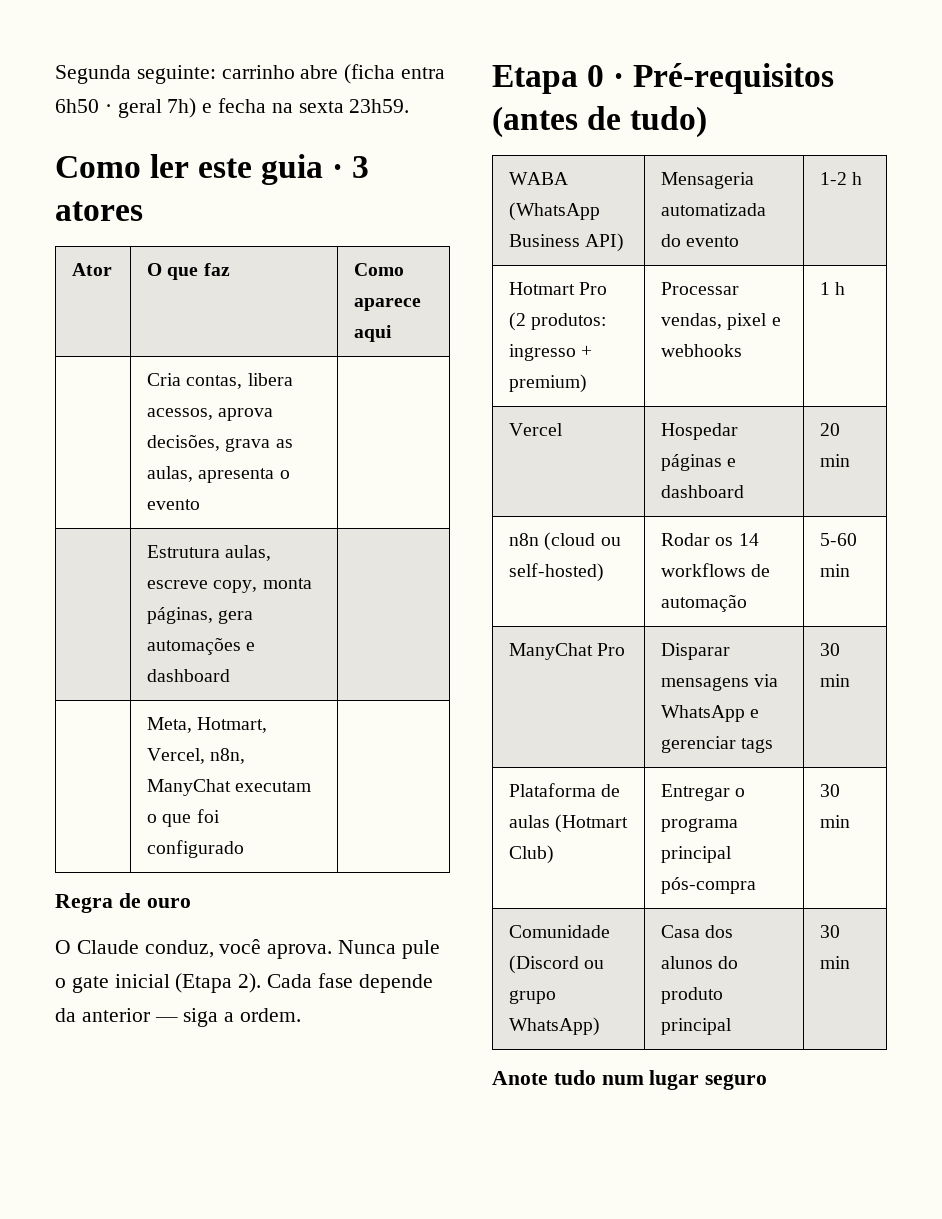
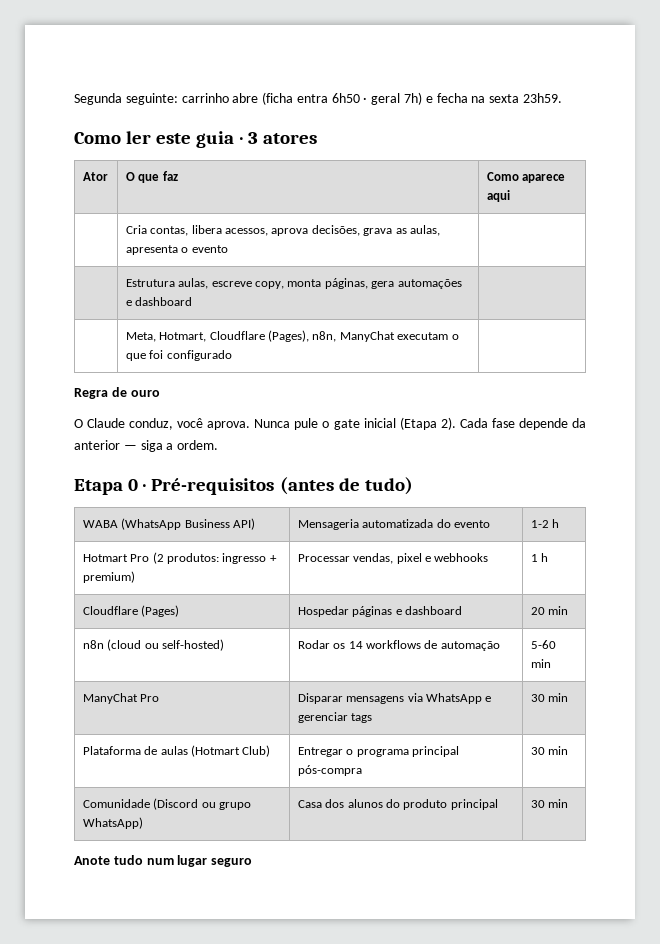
[147,748,206,764] Vercel, -> [209,330,310,342] Cloudflare (Pages),
[509,423,564,436] Vercel -> [82,605,180,617] Cloudflare (Pages)

